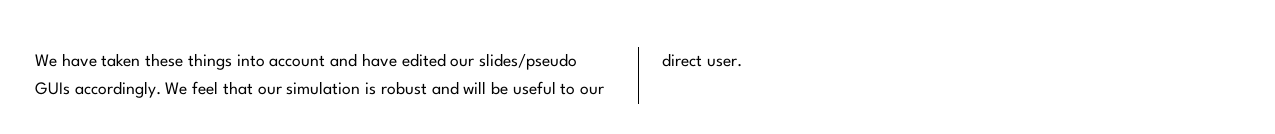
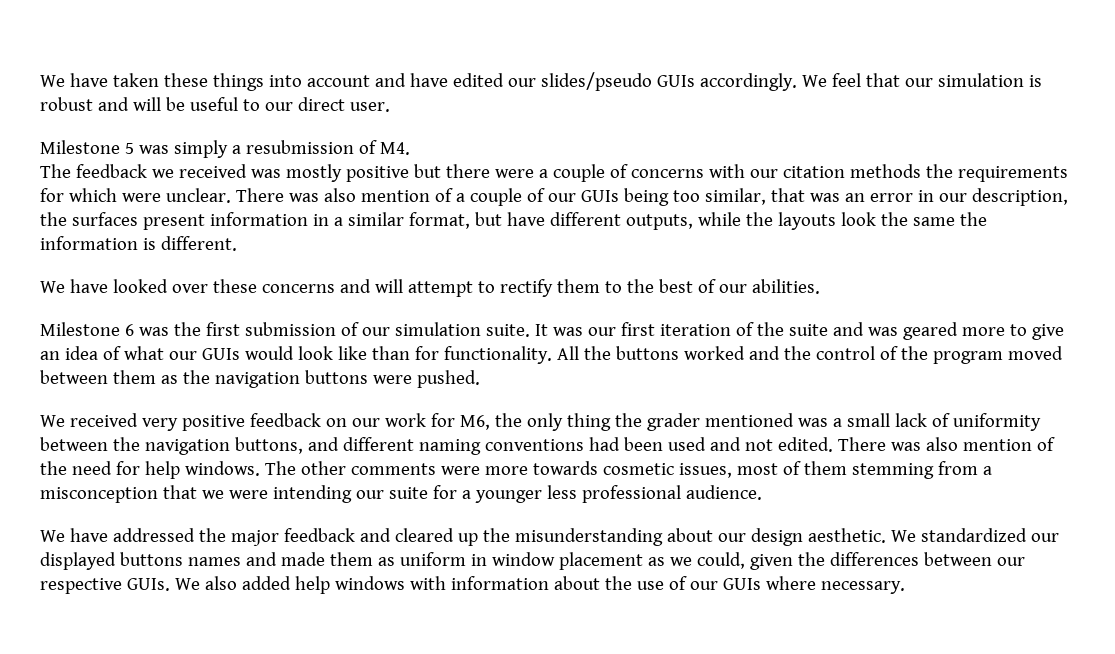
(742, 62) none -> [40,140,410,158] [40,164,1068,182] [40,188,1068,206] [40,212,987,230] [40,236,237,251] [40,279,820,297] [40,322,1064,340] [40,346,1063,364] [40,370,480,388] [40,413,1041,431] [40,437,1055,455] [40,461,992,479] [40,485,762,503] [40,528,1059,546] [40,552,1025,570] [40,576,905,594] // Milestone 5 was simply a resubmission of M4. // The feedback we received was mostly positive but there were a couple of concerns with our citation methods the requirements for which were unclear. There was also mention of a couple of our GUIs being too similar, that was an error in our description, the surfaces present information in a similar format, but have different outputs, while the layouts look the same the information is different. // We have looked over these concerns and will attempt to rectify them to the best of our abilities. // Milestone 6 was the first submission of our simulation suite. It was our first iteration of the suite and was geared more to give an idea of what our GUIs would look like than for functionality. All the buttons worked and the control of the program moved between them as the navigation buttons were pushed. // We received very positive feedback on our work for M6, the only thing the grader mentioned was a small lack of uniformity between the navigation buttons, and different naming conventions had been used and not edited. There was also mention of the need for help windows. The other comments were more towards cosmetic issues, most of them stemming from a misconception that we were intending our suite for a younger less professional audience. // We have addressed the major feedback and cleared up the misunderstanding about our design aesthetic. We standardized our displayed buttons names and made them as uniform in window placement as we could, given the differences between our respective GUIs. We also added help windows with information about the use of our GUIs where necessary.

